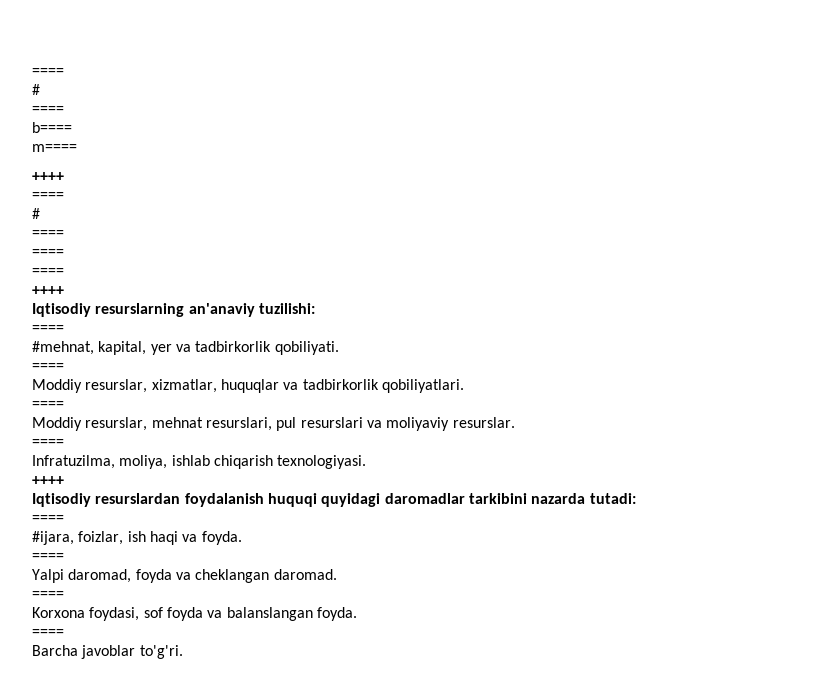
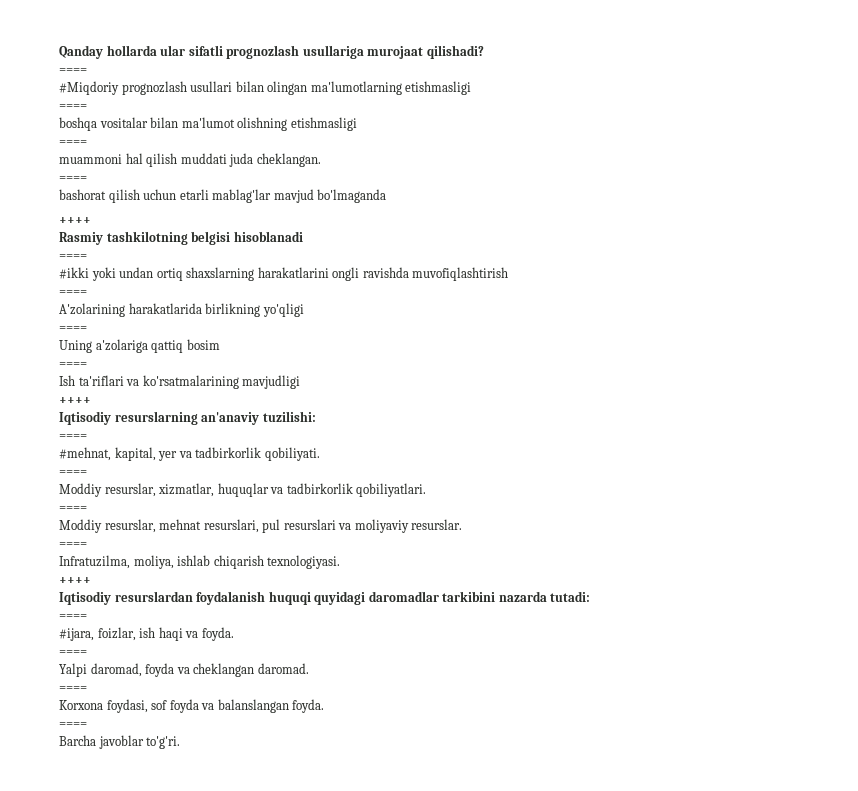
[32,68,64,76] [32,84,40,95] [32,106,64,114] [32,122,72,133] [32,144,77,152] [32,172,64,181] [32,192,64,200] [32,208,40,219] [32,230,64,238] [32,249,64,257] [32,268,64,276] ==== // # // ==== // b==== // m==== // ++++ // ==== // # // ==== // ==== // ==== -> [59,45,484,59] [59,68,87,74] [59,81,472,95] [59,104,87,110] [59,117,357,131] [59,140,87,146] [59,153,321,167] [59,176,87,182] [59,189,387,203] [59,217,91,224] [59,231,303,245] [59,254,87,260] [59,267,509,281] [59,290,87,296] [59,303,304,317] [59,326,87,332] [59,339,220,353] [59,362,87,368] [59,375,301,389] Qanday hollarda ular sifatli prognozlash usullariga murojaat qilishadi? // ==== // #Miqdoriy prognozlash usullari bilan olingan ma'lumotlarning etishmasligi // ==== // boshqa vositalar bilan ma'lumot olishning etishmasligi // ==== // muammoni hal qilish muddati juda cheklangan. // ==== // bashorat qilish uchun etarli mablag'lar mavjud bo'lmaganda // ++++ // Rasmiy tashkilotning belgisi hisoblanadi // ==== // #ikki yoki undan ortiq shaxslarning harakatlarini ongli ravishda muvofiqlashtirish // ==== // A'zolarining harakatlarida birlikning yo'qligi // ==== // Uning a'zolariga qattiq bosim // ==== // Ish ta'riflari va ko'rsatmalarining mavjudligi

